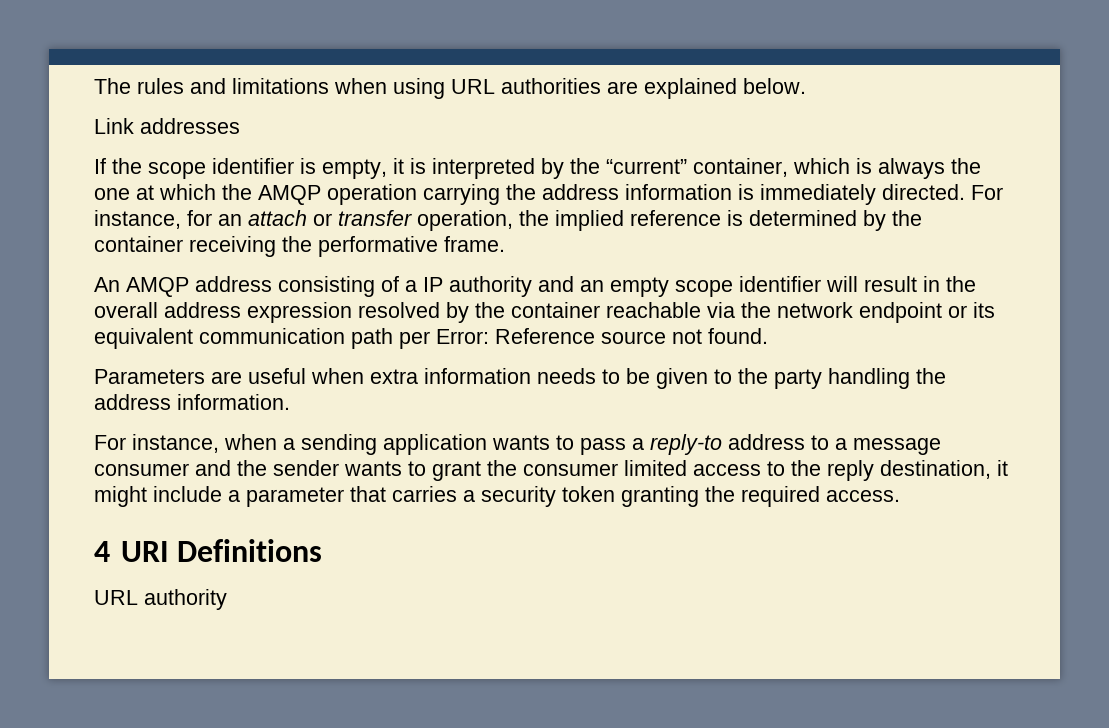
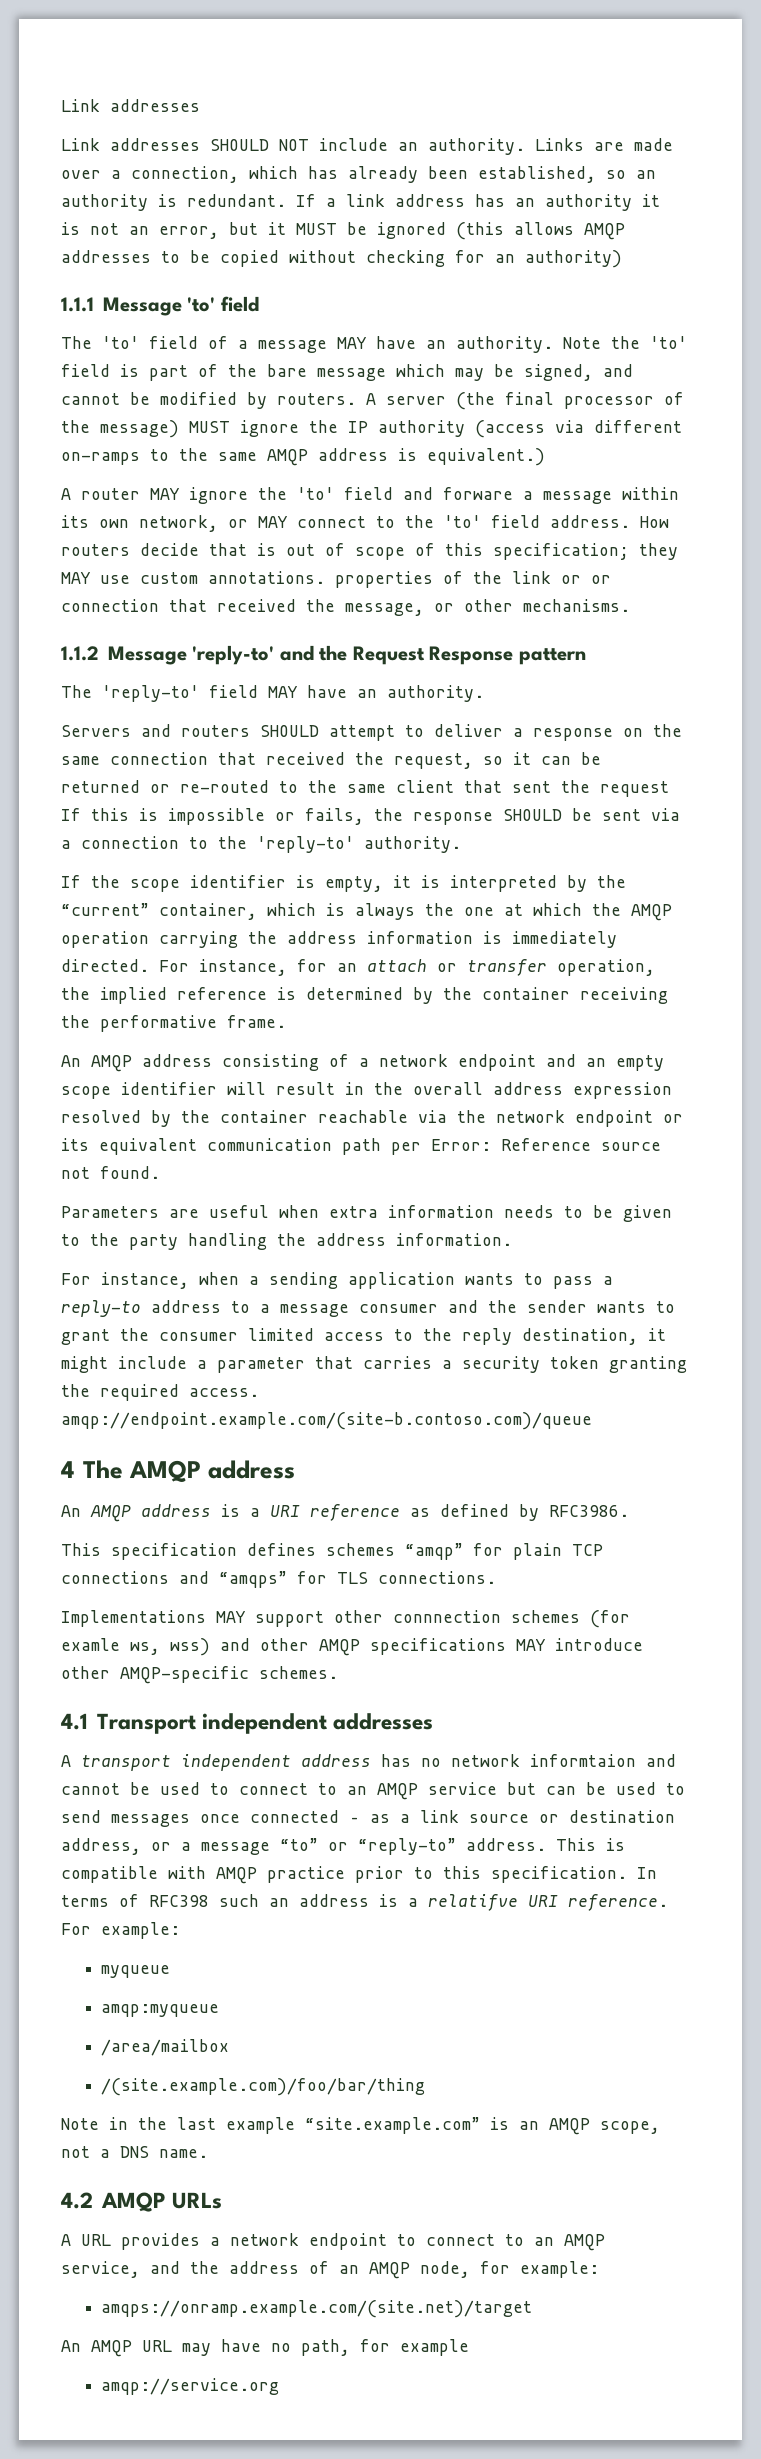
[94,78,806,99] [94,118,240,134] The rules and limitations when using URL authorities are explained below. // Link addresses -> [61,99,200,112] [61,138,673,155] [61,166,656,183] [61,194,660,211] [61,222,625,240] [61,250,622,268] [61,296,259,316] [61,336,687,353] [61,364,633,381] [61,392,684,410] [61,420,682,438] [61,448,545,466] [61,487,679,504] [61,515,669,532] [61,543,678,560] [61,571,611,588] [61,599,630,616] [61,645,586,665] [61,685,484,702] [61,724,682,741] [61,752,601,769] [61,780,669,797] [61,808,680,825] [61,836,461,853] Link addresses // Link addresses SHOULD NOT include an authority. Links are made over a connection, which has already been established, so an authority is redundant. If a link address has an authority it is not an error, but it MUST be ignored (this allows AMQP addresses to be copied without checking for an authority) // 1.1.1 Message 'to' field // The 'to' field of a message MAY have an authority. Note the 'to' field is part of the bare message which may be signed, and cannot be modified by routers. A server (the final processor of the message) MUST ignore the IP authority (access via different on-ramps to the same AMQP address is equivalent.) // A router MAY ignore the 'to' field and forware a message within its own network, or MAY connect to the 'to' field address. How routers decide that is out of scope of this specification; they MAY use custom annotations. properties of the link or or connection that received the message, or other mechanisms. // 1.1.2 Message 'reply-to' and the Request Response pattern // The 'reply-to' field MAY have an authority. // Servers and routers SHOULD attempt to deliver a response on the same connection that received the request, so it can be returned or re-routed to the same client that sent the request If this is impossible or fails, the response SHOULD be sent via a connection to the 'reply-to' authority.
[423,276,532,297] IP authority -> [379,1054,536,1071] network endpoint
(900, 496) none -> [61,1412,592,1430] amqp://endpoint.example.com/(site-b.contoso.com)/queue
[120,539,323,562] [94,589,227,610] URI Definitions // URL authority -> [82,1460,295,1482] [61,1504,629,1522] [61,1543,603,1560] [61,1571,496,1588] [61,1610,630,1628] [61,1638,643,1656] [61,1666,338,1684] [61,1713,434,1734] [61,1754,676,1771] [61,1782,685,1800] [61,1810,675,1827] [61,1838,625,1855] [61,1866,657,1884] [61,1894,668,1911] [61,1922,180,1939] [101,1965,171,1978] [101,2004,220,2017] [101,2039,230,2056] [101,2078,426,2096] [61,2117,660,2135] [61,2146,208,2158] [61,2192,222,2212] [61,2233,605,2251] [61,2261,599,2279] [101,2300,533,2318] [61,2339,469,2357] [101,2378,280,2395] The AMQP address // An AMQP address is a URI reference as defined by RFC3986. // This specification defines schemes “amqp” for plain TCP connections and “amqps” for TLS connections. // Implementations MAY support other connnection schemes (for examle ws, wss) and other AMQP specifications MAY introduce other AMQP-specific schemes. // 4.1 Transport independent addresses // A transport independent address has no network informtaion and cannot be used to connect to an AMQP service but can be used to send messages once connected – as a link source or destination address, or a message “to” or “reply-to” address. This is compatible with AMQP practice prior to this specification. In terms of RFC398 such an address is a relatifve URI reference. For example: // myqueue // amqp:myqueue // /area/mailbox // /(site.example.com)/foo/bar/thing // Note in the last example “site.example.com” is an AMQP scope, not a DNS name. // 4.2 AMQP URLs // A URL provides a network endpoint to connect to an AMQP service, and the address of an AMQP node, for example: // amqps://onramp.example.com/(site.net)/target // An AMQP URL may have no path, for example // amqp://service.org

